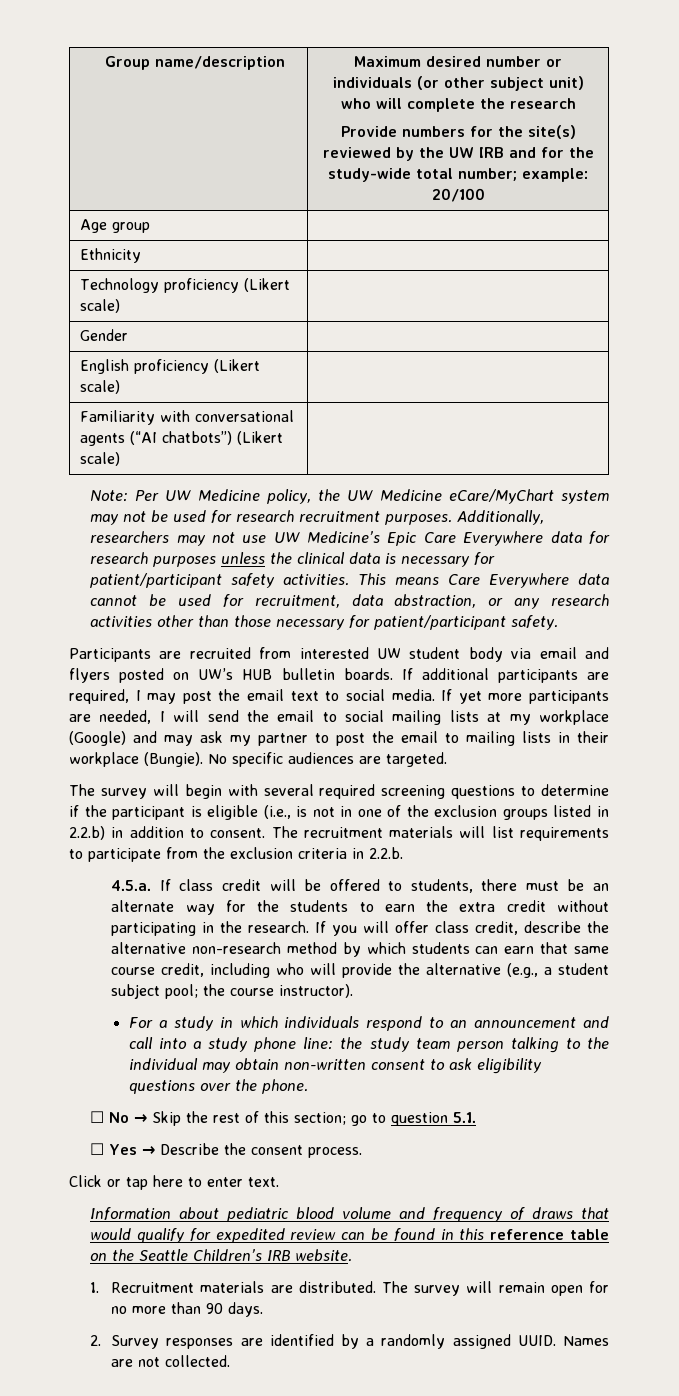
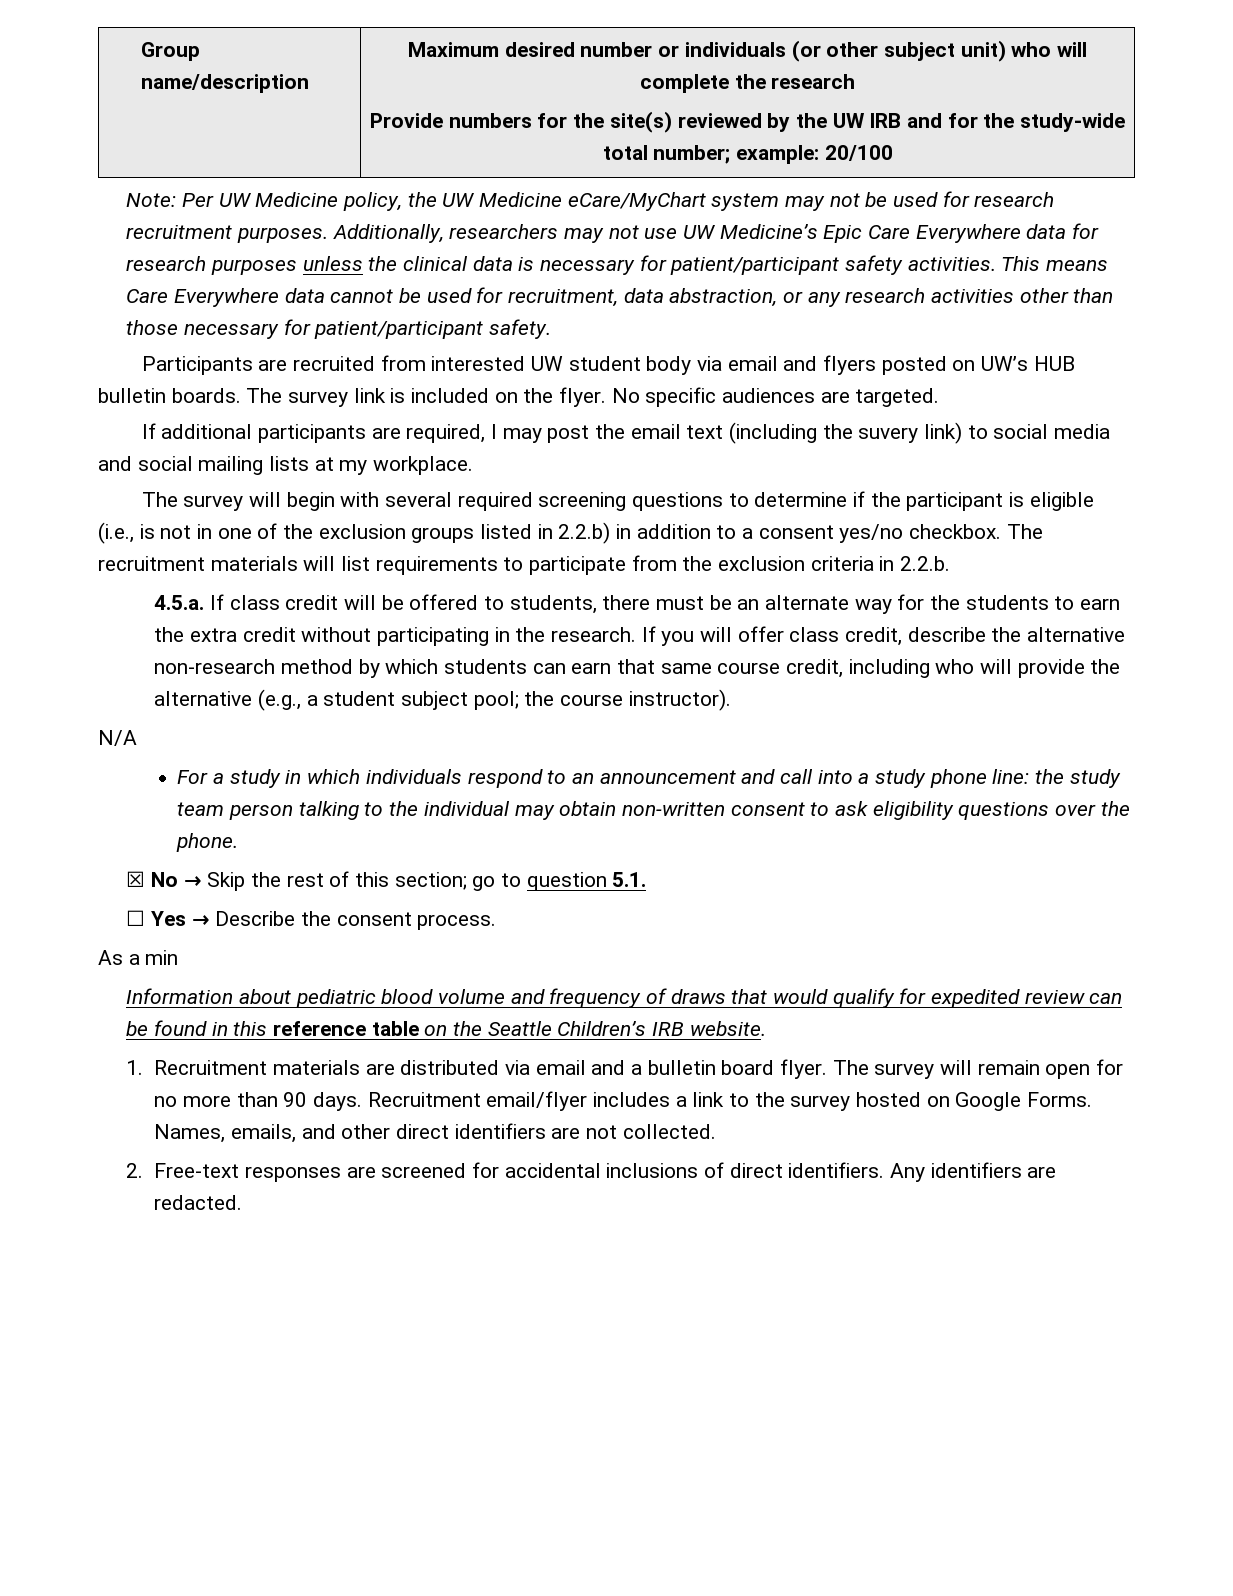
[79,219,150,233] [79,248,141,263] [79,278,290,293] [79,299,120,313] [79,329,128,341] [79,359,260,374] [79,380,120,394] [79,410,294,425] [79,431,283,446] [79,452,120,466] // Age group | // Ethnicity | // Technology proficiency (Likert scale) | // Gender | // English proficiency (Likert scale) | // Familiarity with conversational agents (“AI chatbots”) (Likert scale) | -> (893, 153) none
(393, 674) none -> [246,387,940,407] The survey link is included on the flyer. No specific audiences are targeted. //
[325,689,610,704] [69,710,337,724] to social media. If yet more participants are needed, I will send the email to -> [728,422,1110,444] [98,456,132,471] (including the suvery link) to social media and
[538,710,609,725] [69,731,609,746] [69,752,447,767] workplace (Google) and may ask my partner to post the email to mailing lists in their workplace (Bungie). No specific audiences are targeted. -> [373,456,474,475] workplace.
[210,828,266,838] consent. -> [742,524,1002,543] a consent yes/no checkbox.
(354, 991) none -> [98,730,137,746] // N/A
[90,1111,105,1123] ☐ -> [126,871,146,887] ☒
[69,1175,279,1190] Click or tap here to enter text. -> [98,950,179,965] As a min
[298,1281,376,1293] distributed. -> [400,1059,828,1079] distributed via email and a bulletin board flyer.
[90,1334,609,1349] [111,1355,231,1367] // 2. Survey responses are identified by a randomly assigned UUID. Names are not collected. -> [367,1091,1093,1111] [154,1123,716,1143] [126,1162,1057,1182] [154,1195,243,1210] Recruitment email/flyer includes a link to the survey hosted on Google Forms. Names, emails, and other direct identifiers are not collected. // 2. Free-text responses are screened for accidental inclusions of direct identifiers. Any identifiers are redacted.

